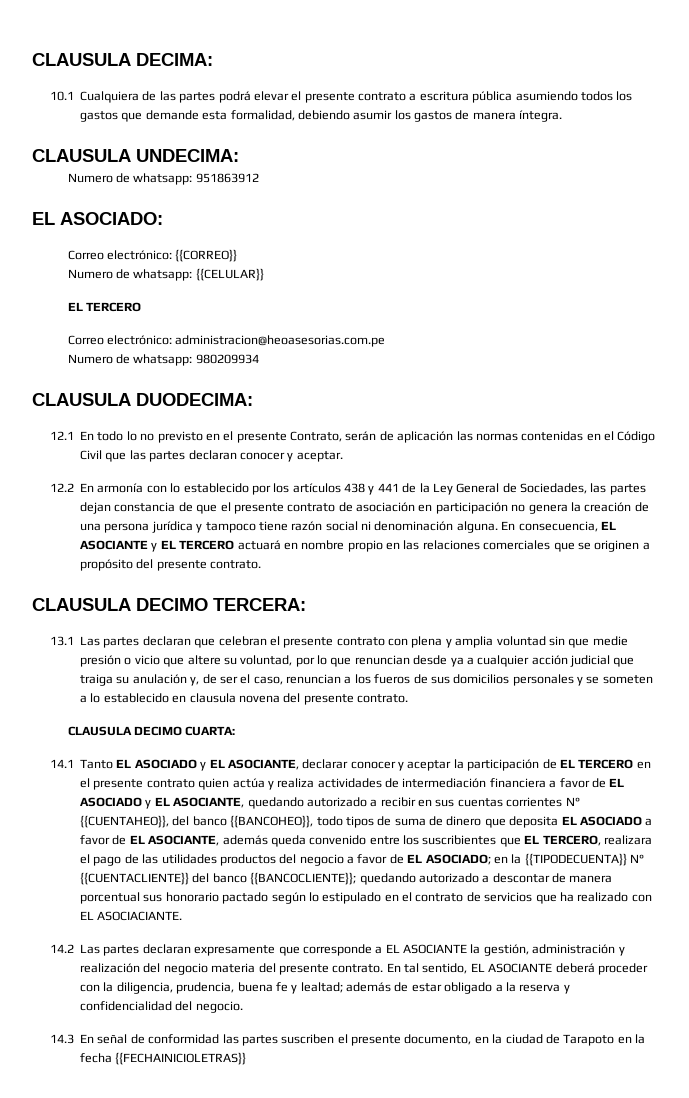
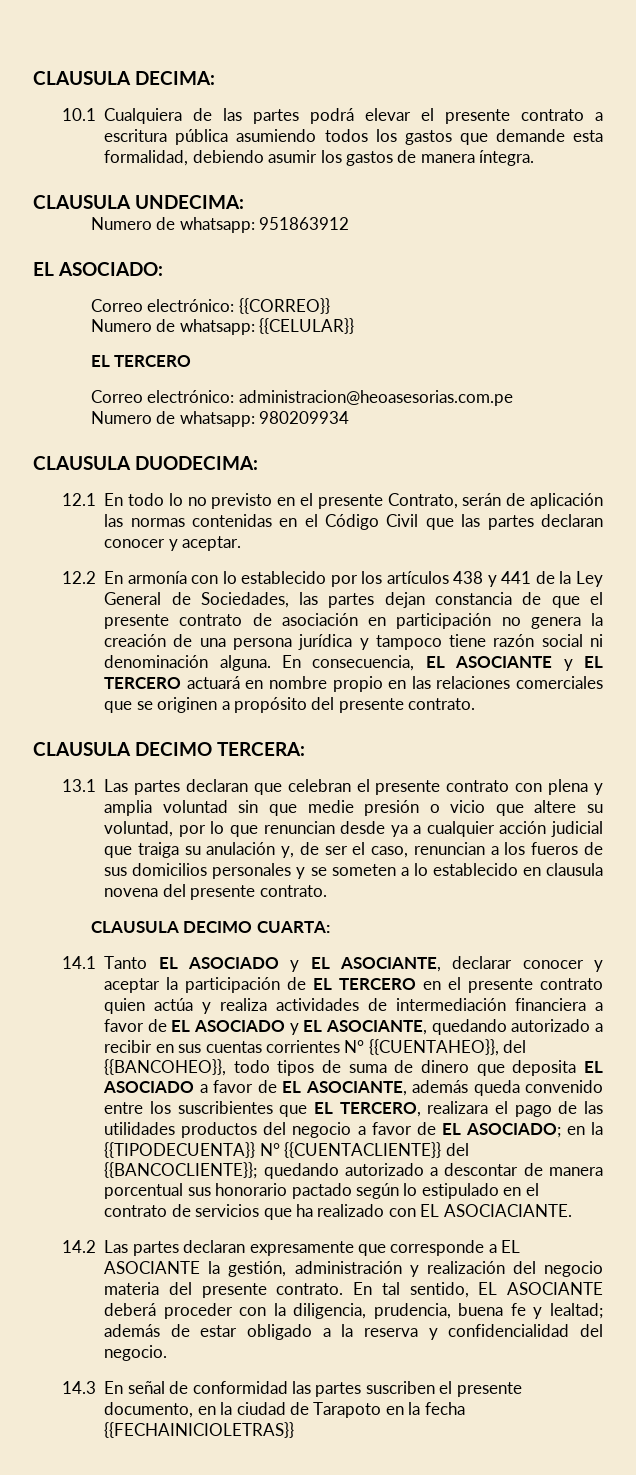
[192,816,227,826] banco -> (527, 1046) none
[212,873,247,883] banco -> (469, 1149) none

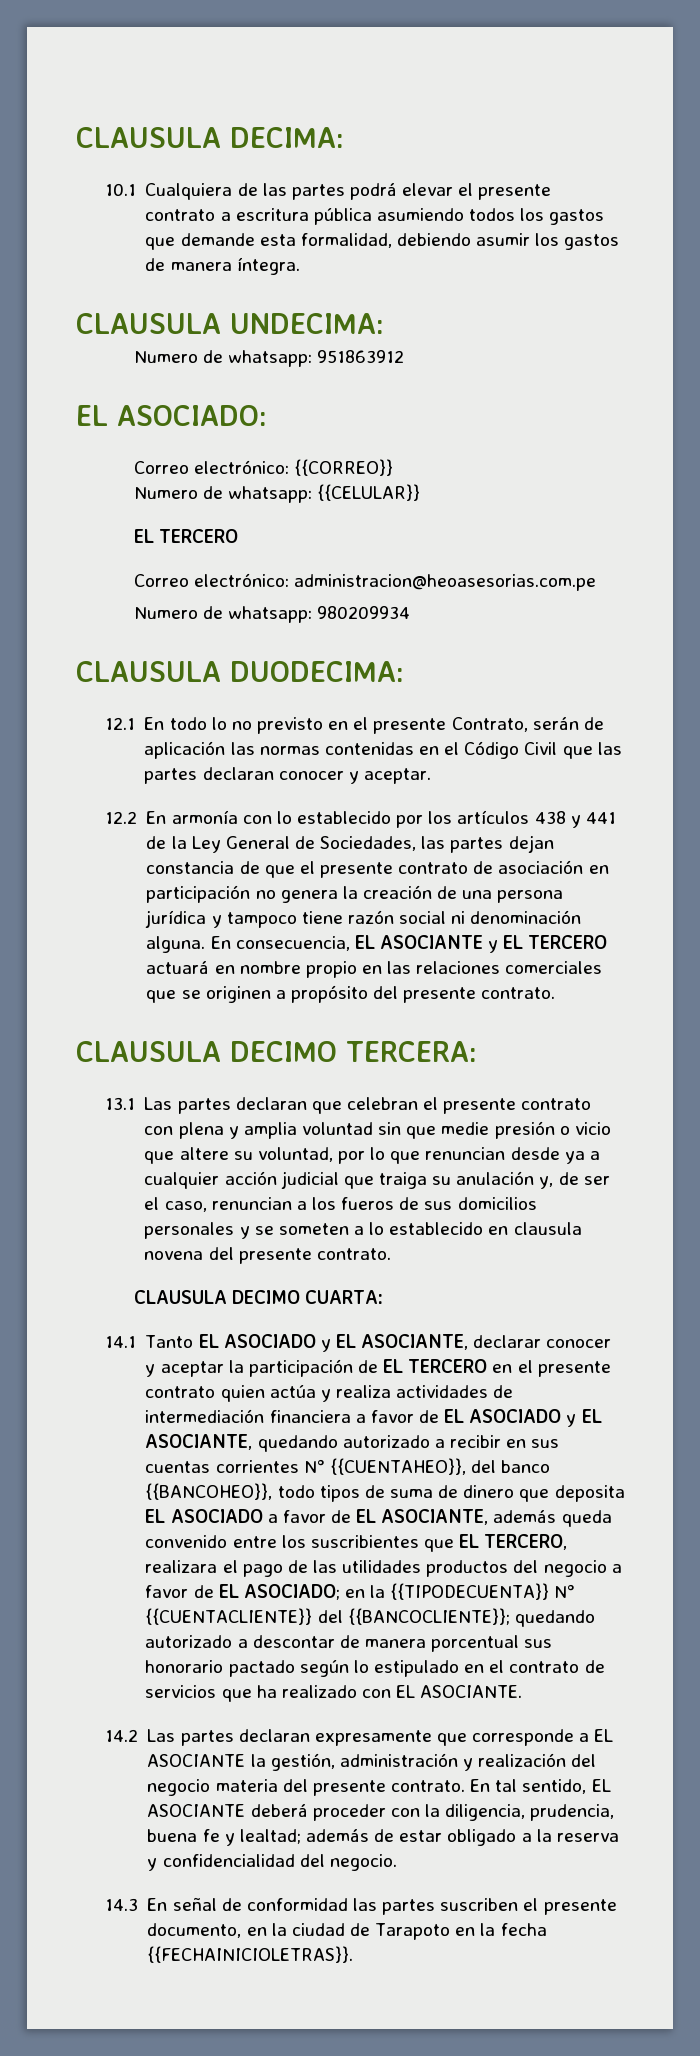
(527, 1046) none -> [501,1460,551,1473] banco
[443,1204,572,1217] ASOCIACIANTE. -> [420,1685,523,1698] ASOCIANTE.
[104,1422,295,1438] {{FECHAINICIOLETRAS}} -> [147,1946,354,1963] {{FECHAINICIOLETRAS}}.

